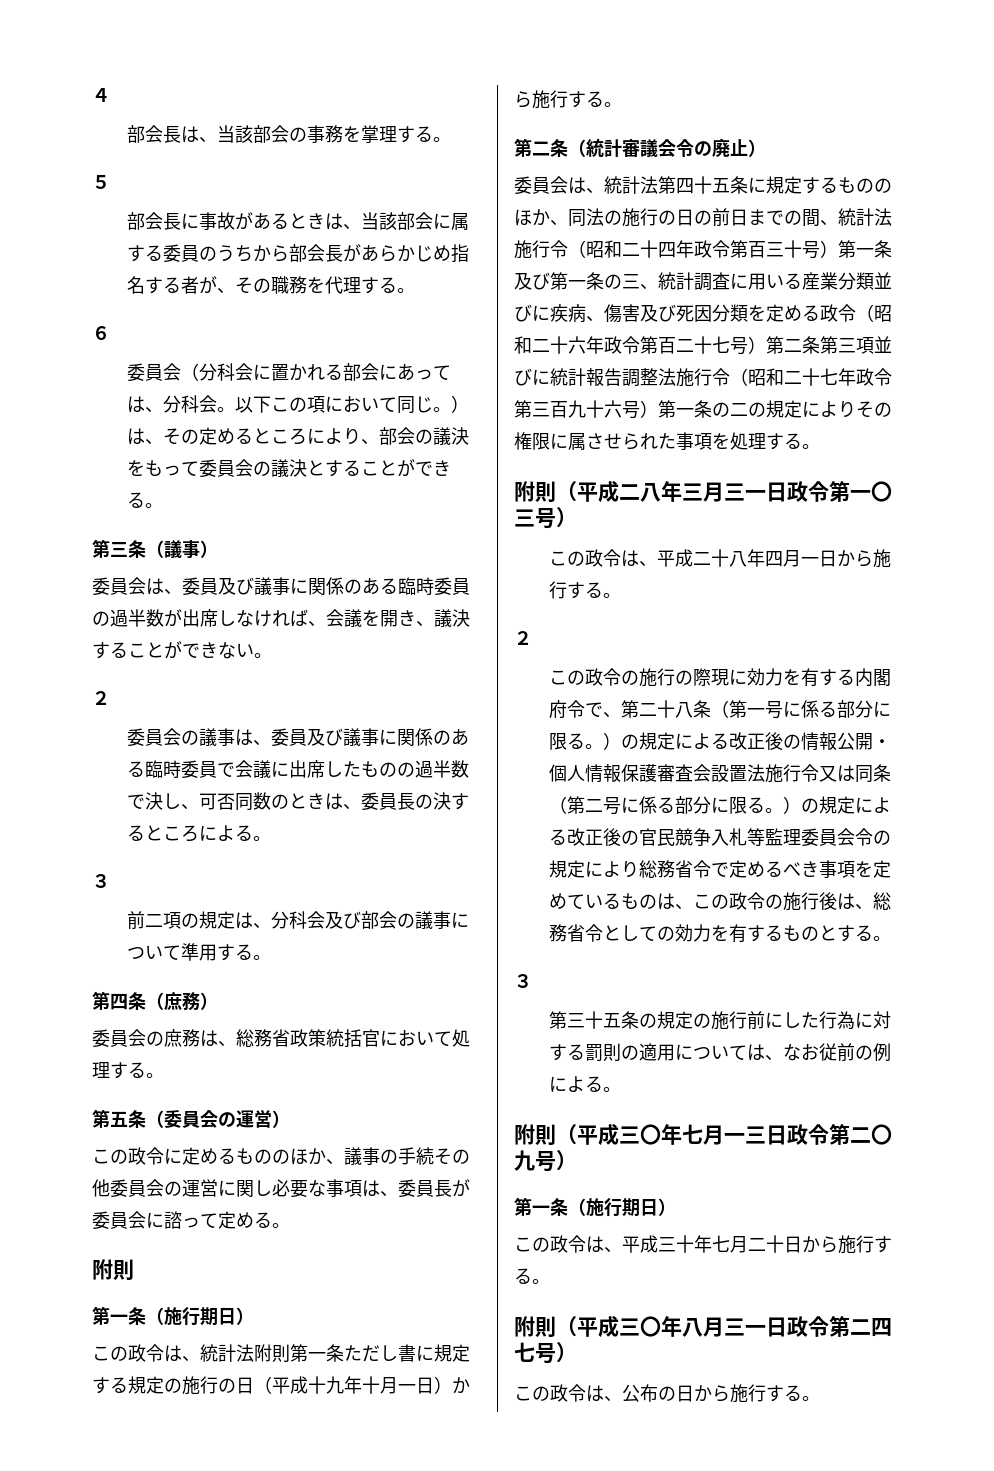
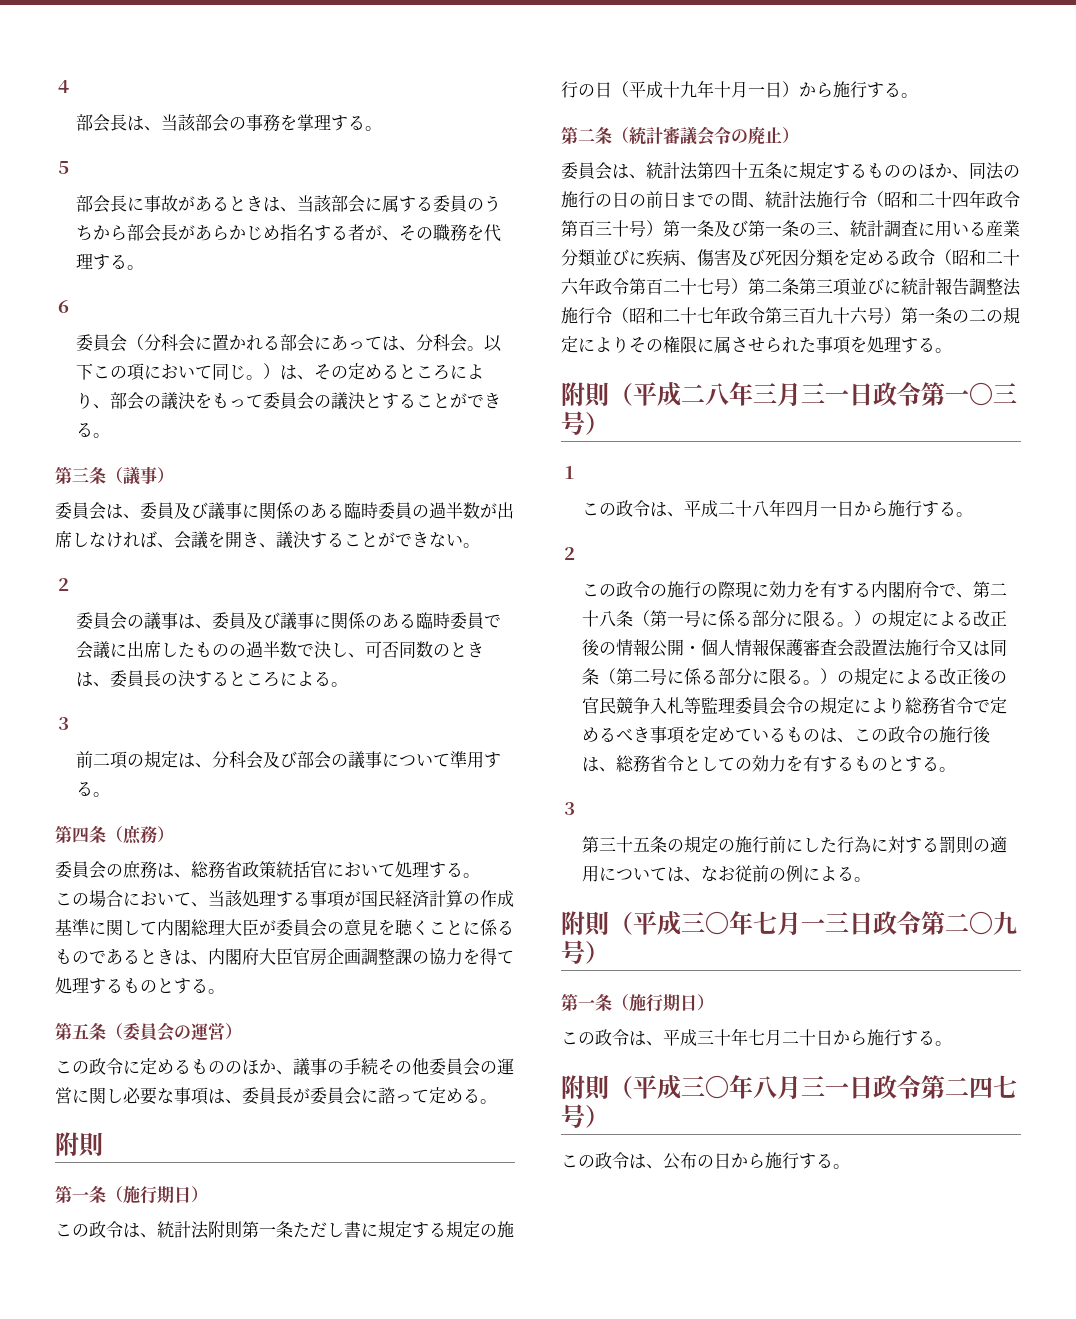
(164, 1075) none -> [55,890,514,908] [55,919,514,937] [55,948,514,966] [55,977,225,994] // この場合において、当該処理する事項が国民経済計算の作成基準に関して内閣総理大臣が委員会の意見を聴くことに係るものであるときは、内閣府大臣官房企画調整課の協力を得て処理するものとする。
(577, 517) none -> [561,466,578,479] // １

